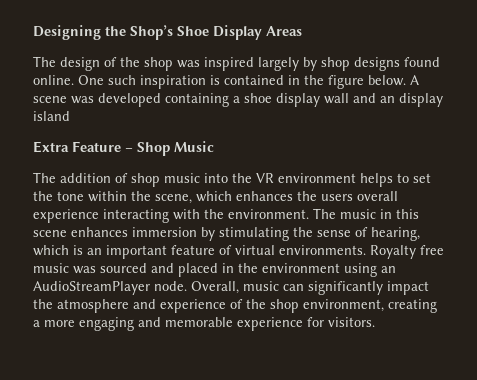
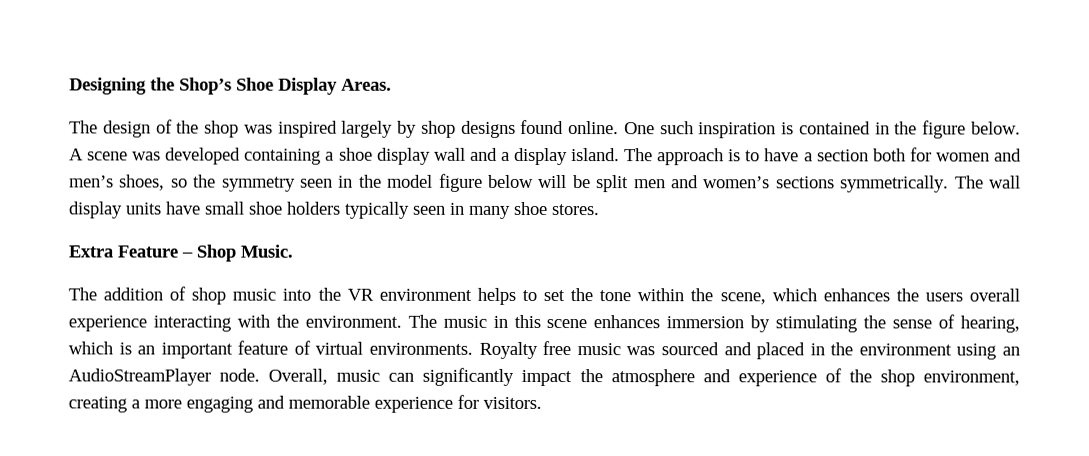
[266,26,302,36] Areas -> [341,78,392,91] Areas.
[380,93,443,107] [33,111,70,121] an display island -> [500,147,1022,166] [69,173,1021,193] [69,201,600,219] a display island. The approach is to have a section both for women and men’s shoes, so the symmetry seen in the model figure below will be split men and women’s sections symmetrically. The wall display units have small shoe holders typically seen in many shoe stores.
[174,141,214,152] Music -> [240,244,293,258] Music.

